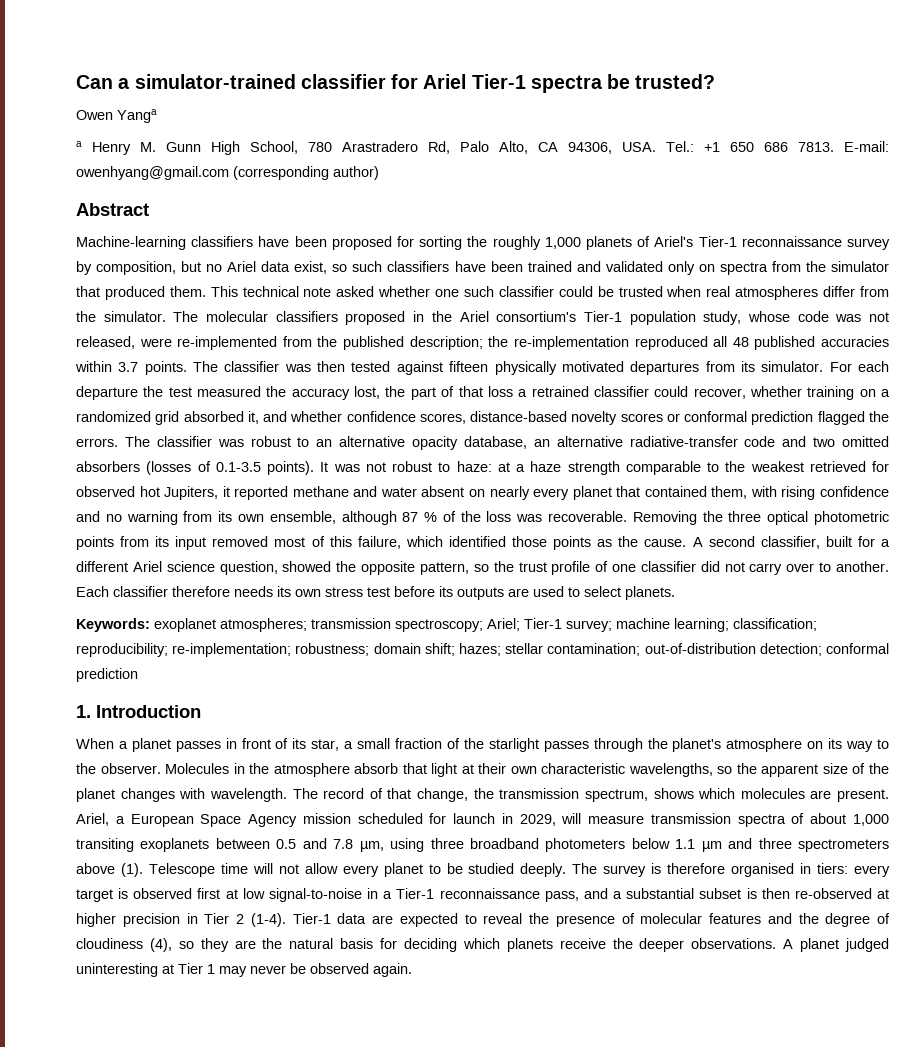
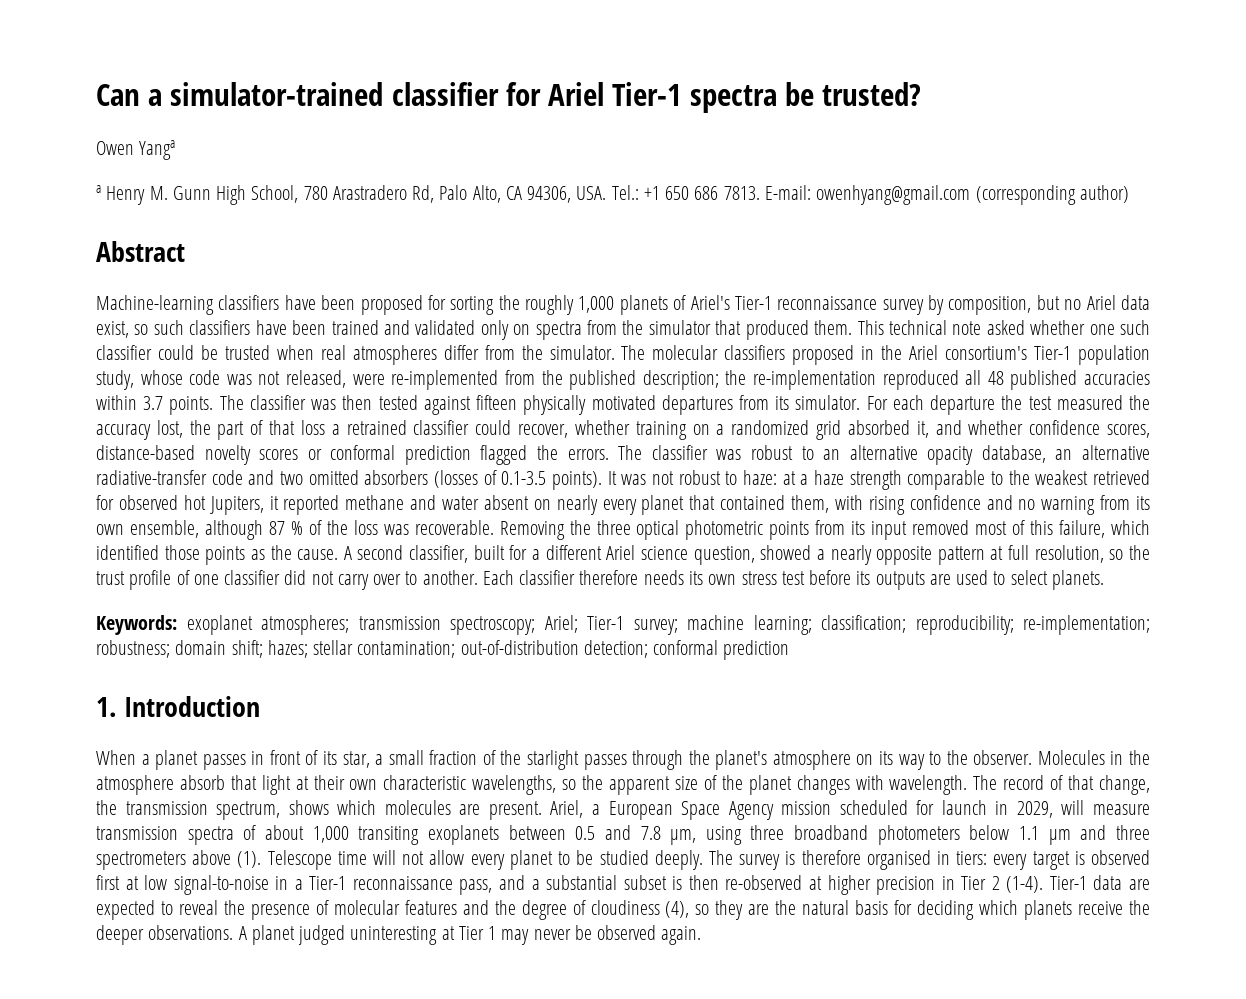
[336,561,469,575] the opposite pattern, -> [816,545,1104,565] a nearly opposite pattern at full resolution,

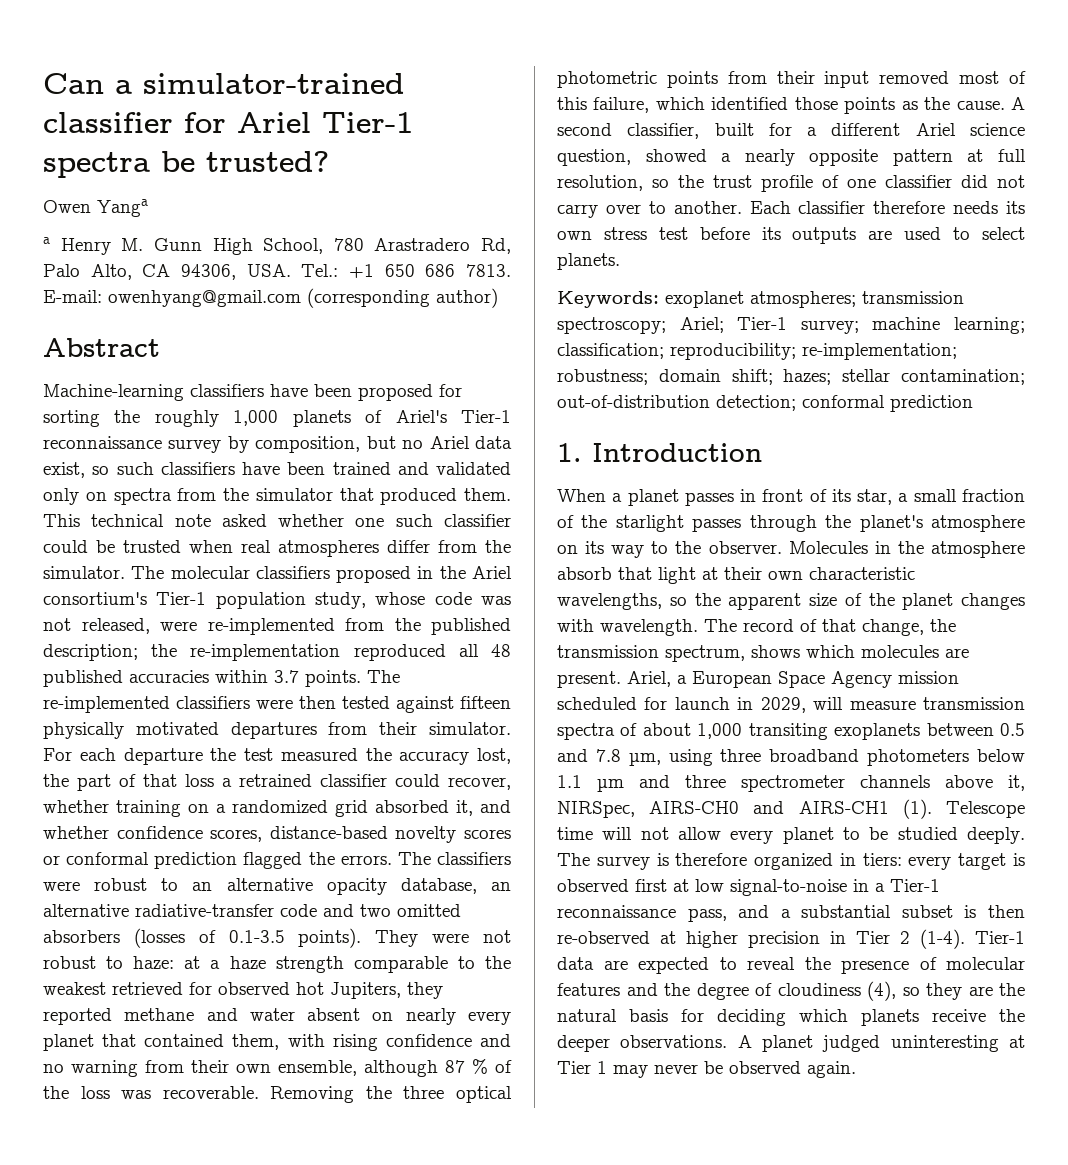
[249,395,337,410] classifier was -> [43,696,293,713] re-implemented classifiers were
[775,396,790,410] its -> [379,722,418,735] their
[651,445,742,460] classifier was -> [437,852,512,865] [43,881,80,891] classifiers were
[607,471,647,485] It was -> [375,930,470,947] They were
[269,496,279,510] it -> [407,982,443,999] they
[1136,496,1150,510] its -> [191,1060,229,1073] their
[851,521,866,535] its -> [776,71,815,84] their
[96,850,232,870] spectrometers above -> [741,775,1025,792] [557,801,889,818] spectrometer channels above it, NIRSpec, AIRS-CH0 and AIRS-CH1
[866,850,931,870] organised -> [754,853,834,870] organized

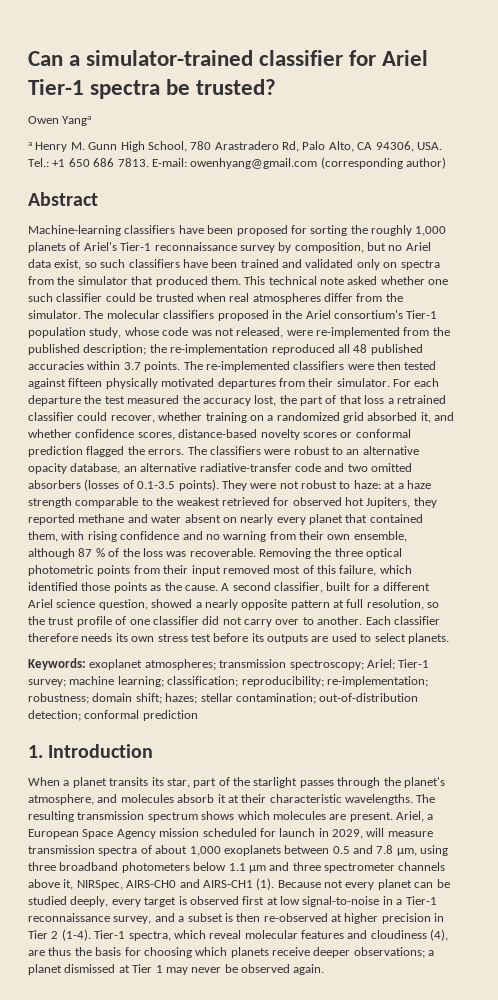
[684,489,1025,506] passes in front of its star, a small fraction -> [109,777,217,788] transits its star, part
[931,515,1025,532] [557,541,1025,558] [557,567,915,584] [557,593,1025,610] [557,619,956,636] [557,645,745,662] atmosphere on its way to the observer. Molecules in the atmosphere absorb that light at their own characteristic wavelengths, so the apparent size of the planet changes with wavelength. The record of that change, the transmission spectrum, -> [28,794,436,805] [28,811,198,822] atmosphere, and molecules absorb it at their characteristic wavelengths. The resulting transmission spectrum
[748,723,828,740] transiting -> (221, 851) none
[946,801,1025,818] [557,827,860,844] Telescope time will not allow every planet to -> [277,879,434,890] Because not every planet can
[967,827,1025,844] [557,853,902,870] deeply. The survey is therefore organized in tiers: -> [70,896,109,907] deeply,
[687,908,727,922] pass, -> [113,916,152,924] survey,
[801,905,892,918] substantial -> (185, 919) none
[557,957,1025,974] [557,981,1025,1001] [557,1009,617,1022] data are expected to reveal the presence of molecular features and the degree of cloudiness (4), so they are the natural -> [128,929,449,941] [28,947,92,956] spectra, which reveal molecular features and cloudiness (4), are thus the
[717,1009,786,1026] deciding -> [143,947,192,958] choosing
[999,1009,1025,1022] [557,1035,999,1052] the deeper observations. A planet judged uninteresting -> [313,947,435,958] [28,964,116,975] deeper observations; a planet dismissed

